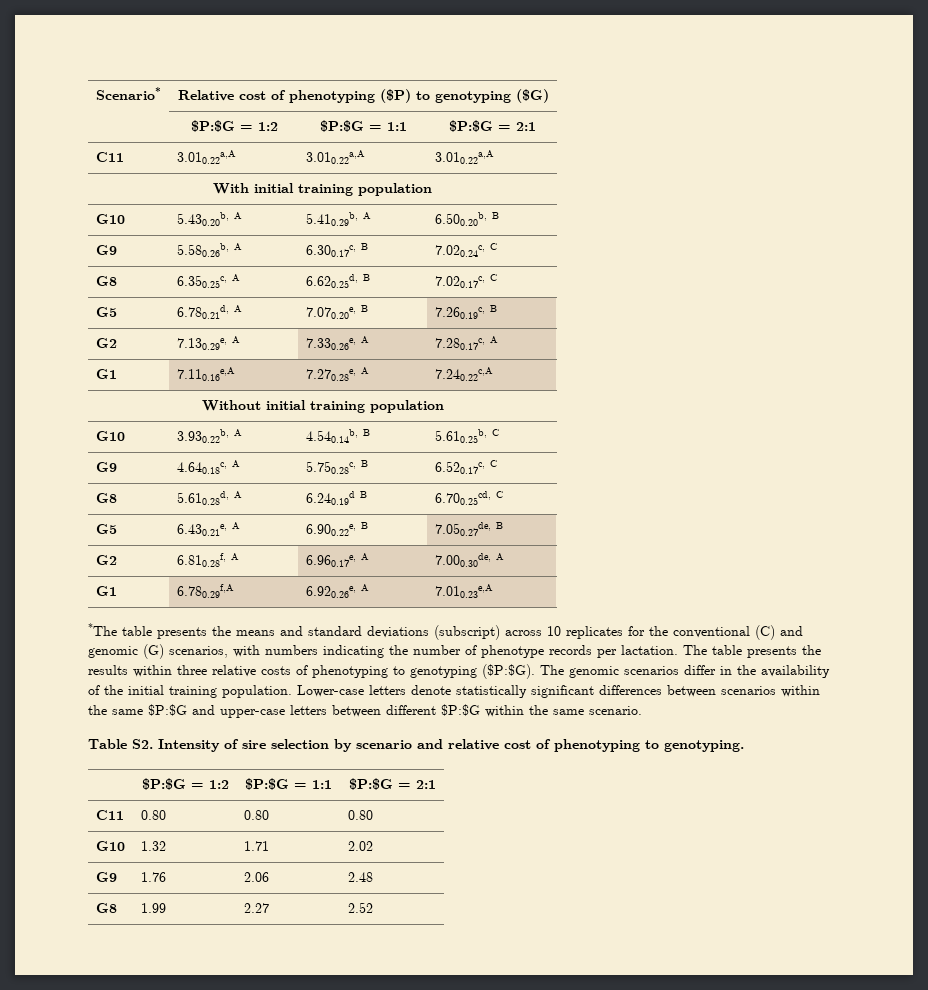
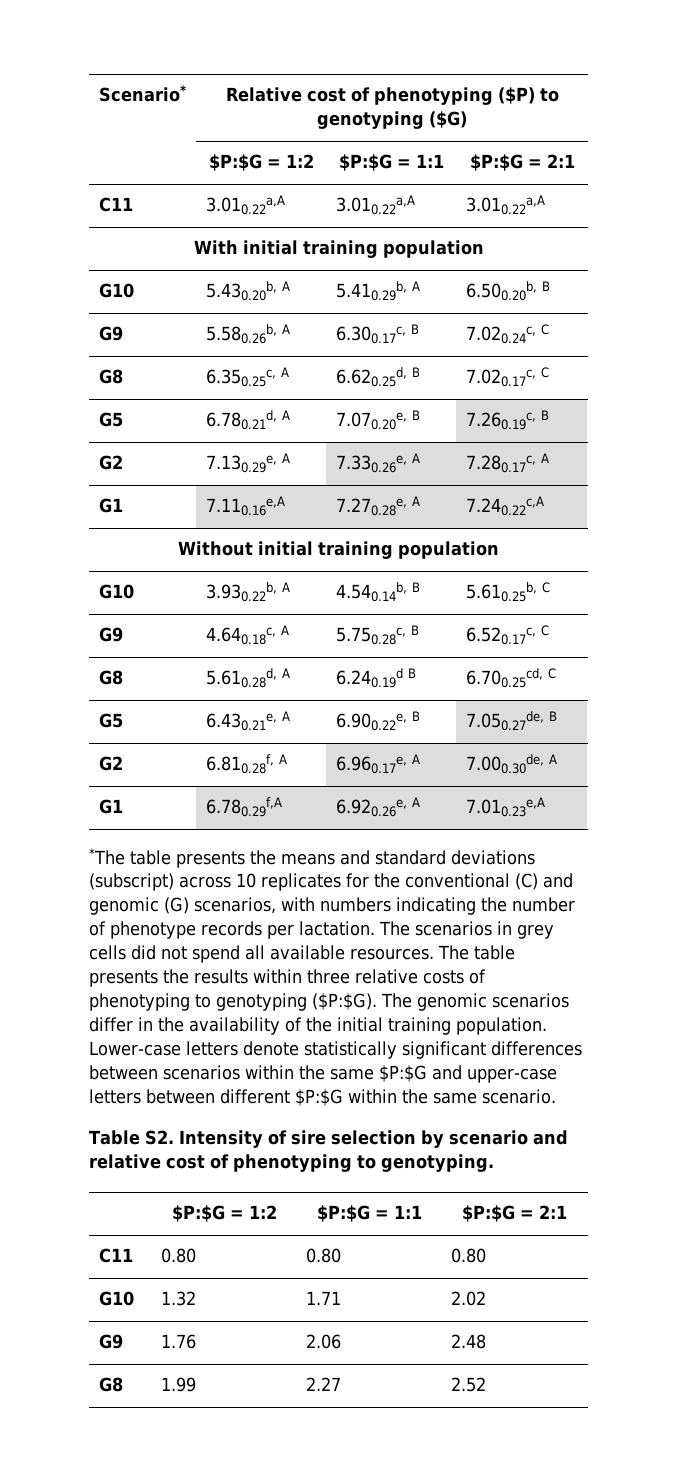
(707, 650) none -> [415,921,554,939] [89,945,469,963] scenarios in grey cells did not spend all available resources. The

